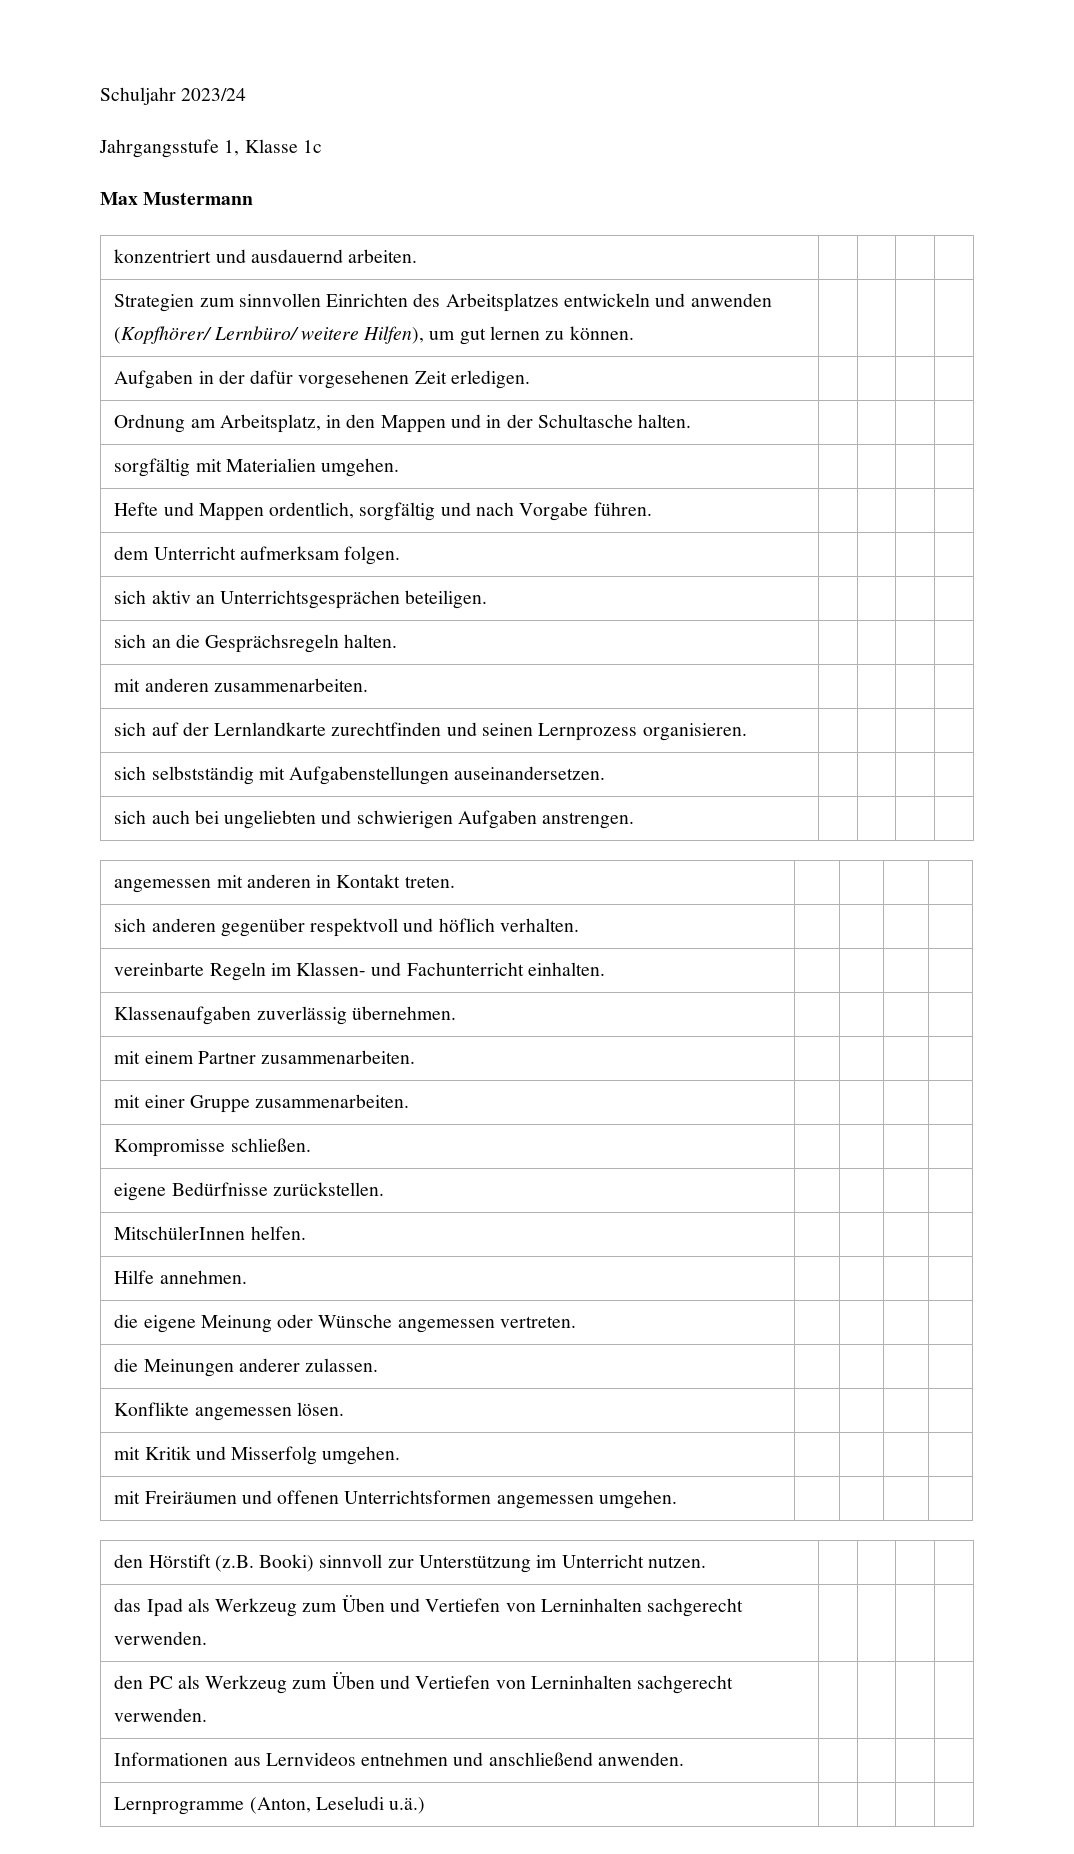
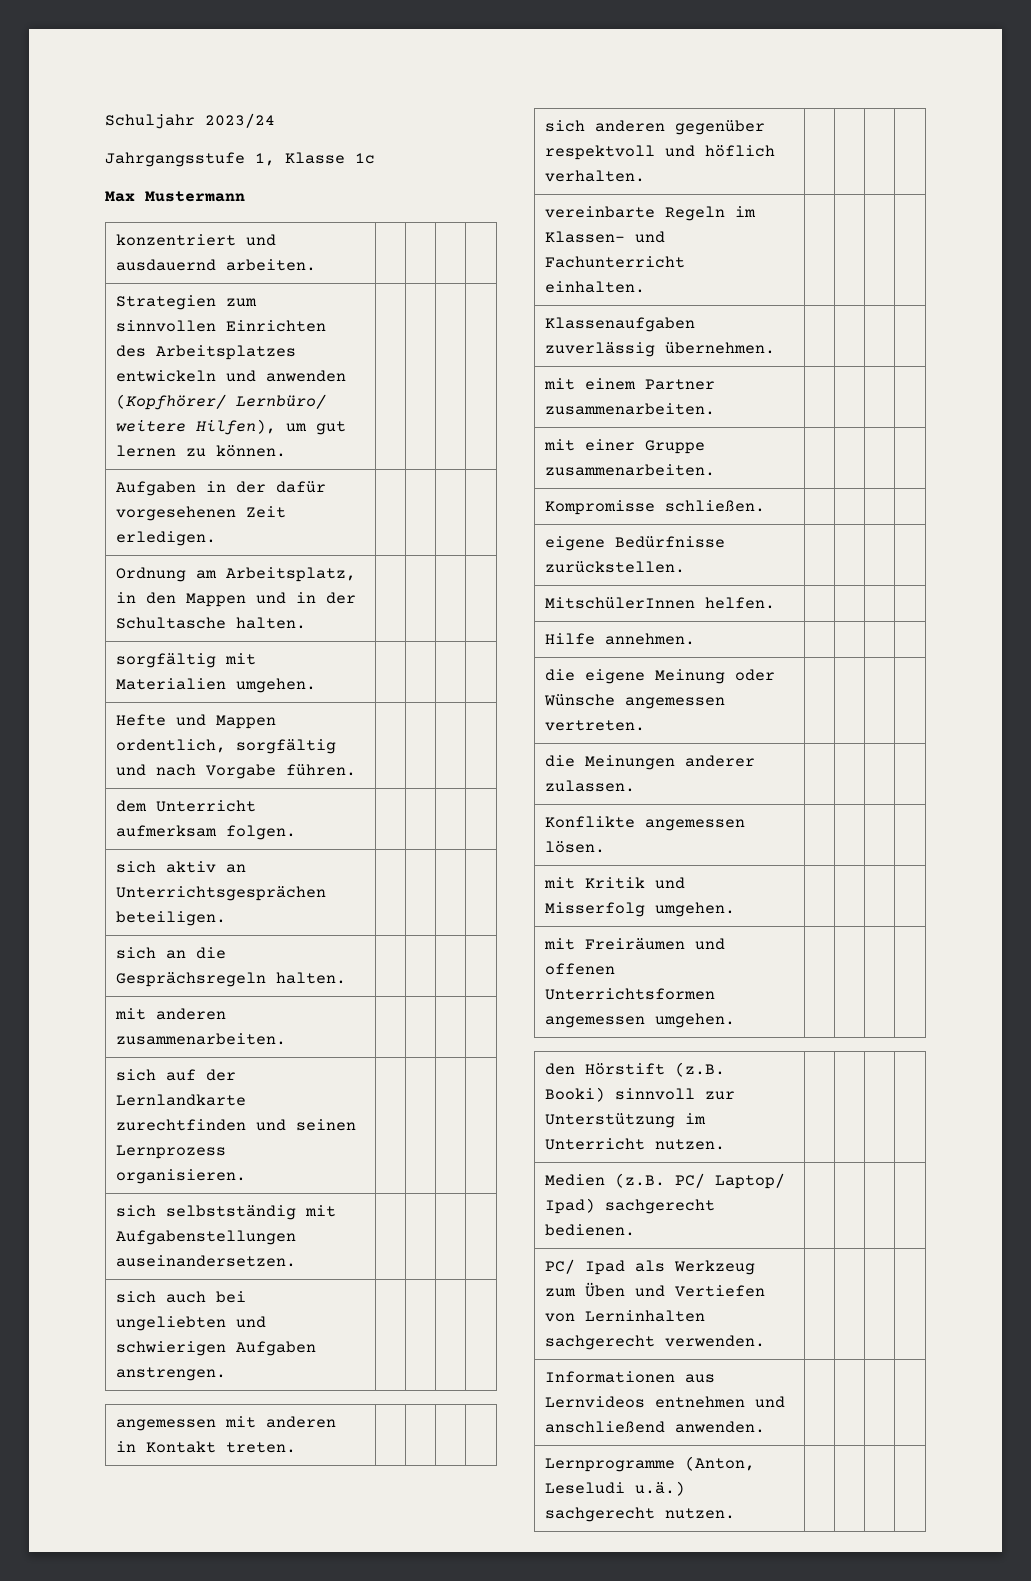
[114,1595,744,1617] [114,1631,208,1645] [114,1675,173,1689] das Ipad als Werkzeug zum Üben und Vertiefen von Lerninhalten sachgerecht verwenden. | | | | // den PC -> [544,1173,785,1189] [544,1198,715,1214] [544,1224,635,1236] [544,1259,625,1275] Medien (z.B. PC/ Laptop/ Ipad) sachgerecht bedienen. | | | | // PC/ Ipad
(426, 1805) none -> [544,1507,735,1522] sachgerecht nutzen.

